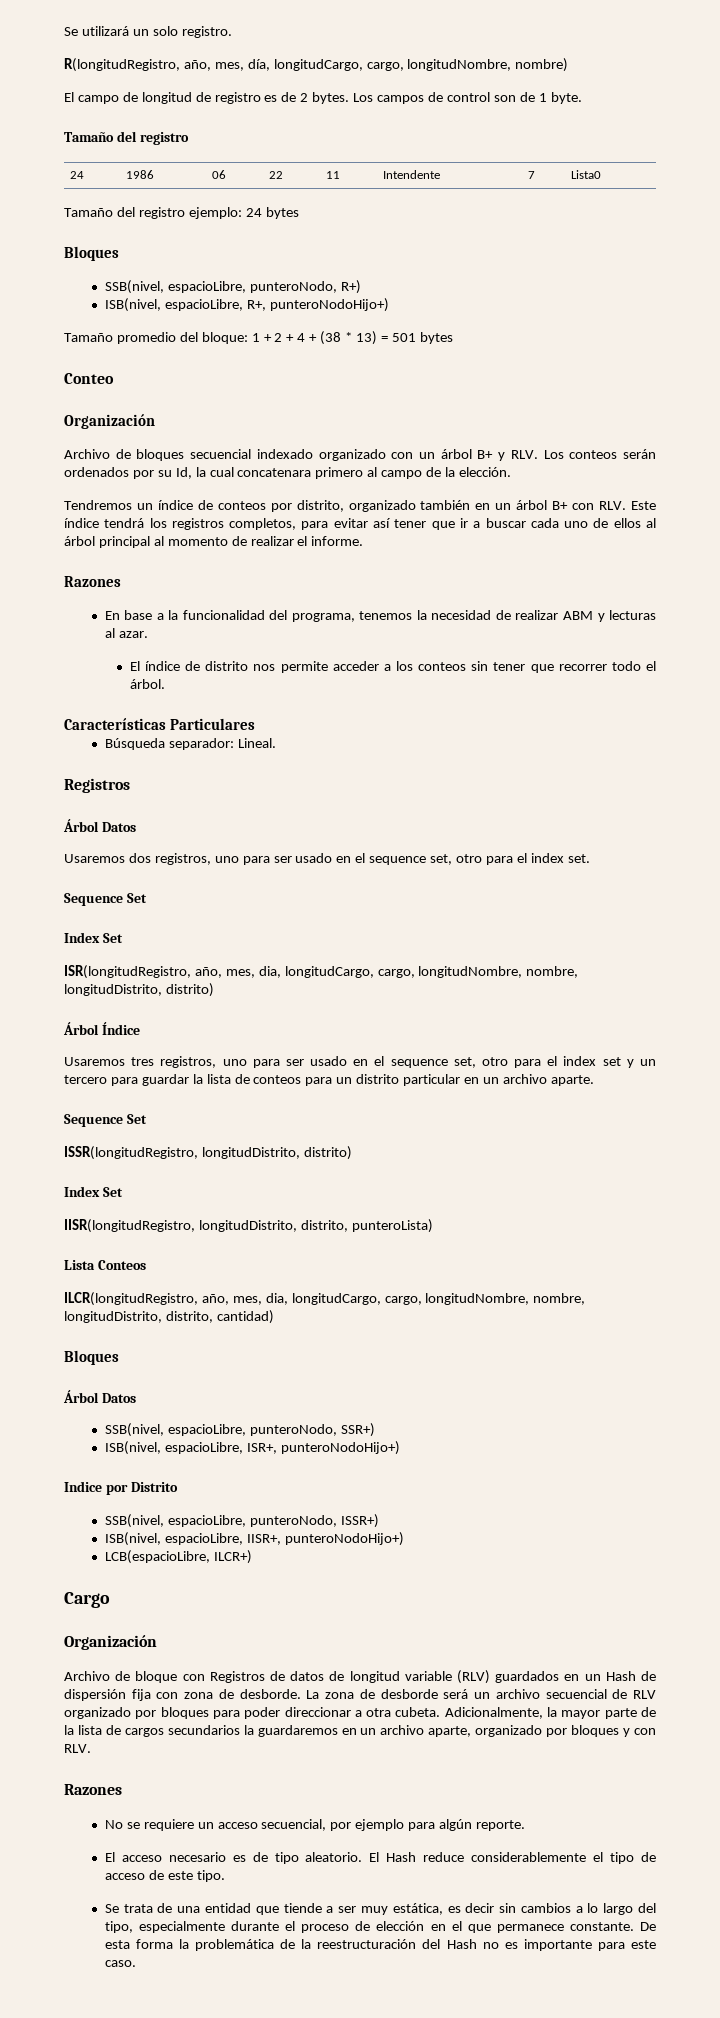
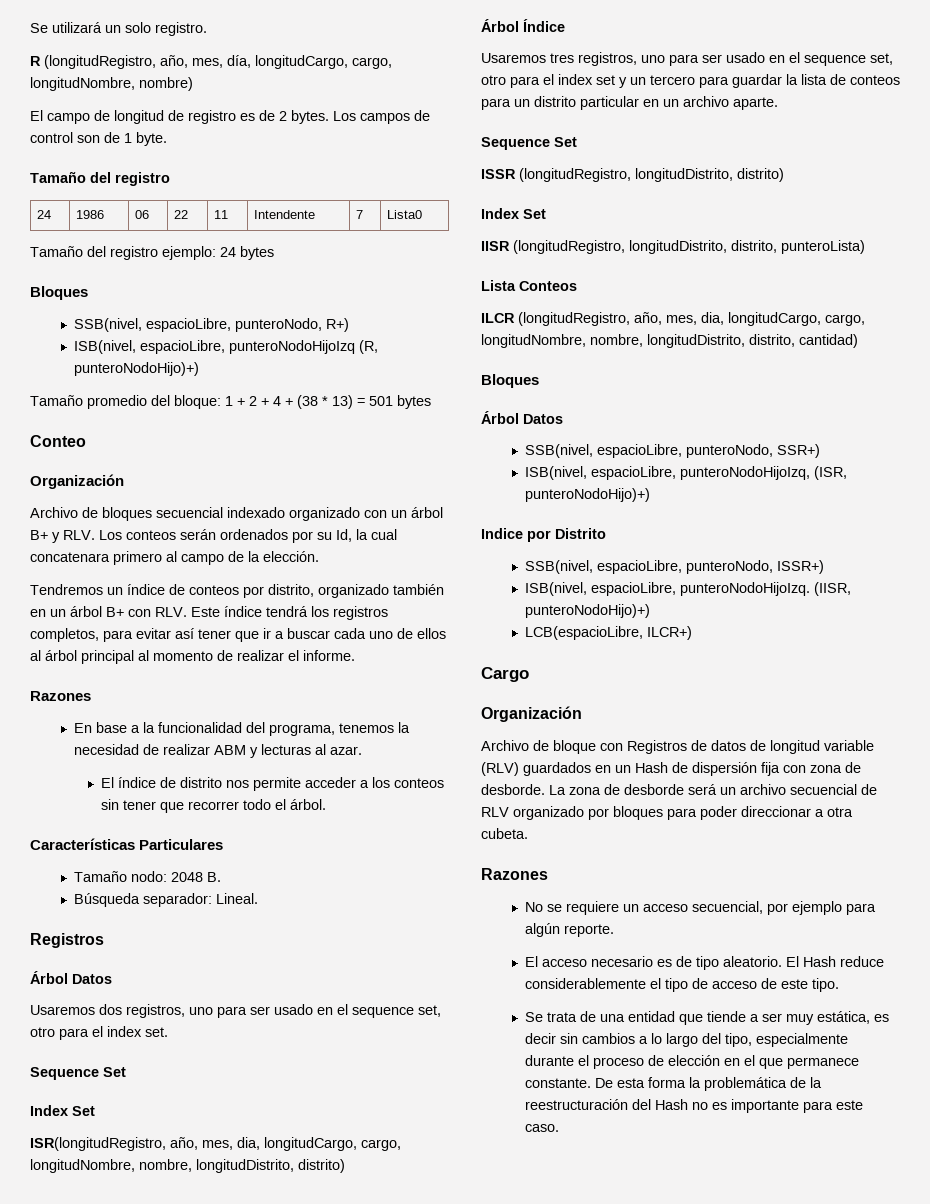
[64,58,180,72] R(longitudRegistro, -> [30,55,156,69] R (longitudRegistro,
[246,298,389,312] R+, punteroNodoHijo+) -> [228,340,378,354] [73,362,199,376] punteroNodoHijoIzq (R, punteroNodoHijo)+)
(256, 724) none -> [73,871,221,882] // Tamaño nodo: 2048 B.
[64,1146,198,1160] ISSR(longitudRegistro, -> [481,168,631,182] ISSR (longitudRegistro,
[64,1219,195,1233] IISR(longitudRegistro, -> [481,240,625,254] IISR (longitudRegistro,
[64,1292,198,1306] ILCR(longitudRegistro, -> [481,312,630,326] ILCR (longitudRegistro,
[246,1441,400,1455] ISR+, punteroNodoHijo+) -> [679,466,847,480] [524,488,650,502] punteroNodoHijoIzq, (ISR, punteroNodoHijo)+)
[246,1532,404,1546] IISR+, punteroNodoHijo+) -> [679,582,851,596] [524,604,650,618] punteroNodoHijoIzq. (IISR, punteroNodoHijo)+)
[444,1707,656,1719] [64,1725,656,1737] [64,1744,91,1753] Adicionalmente, la mayor parte de la lista de cargos secundarios la guardaremos en un archivo aparte, organizado por bloques y con RLV. -> (528, 833) none

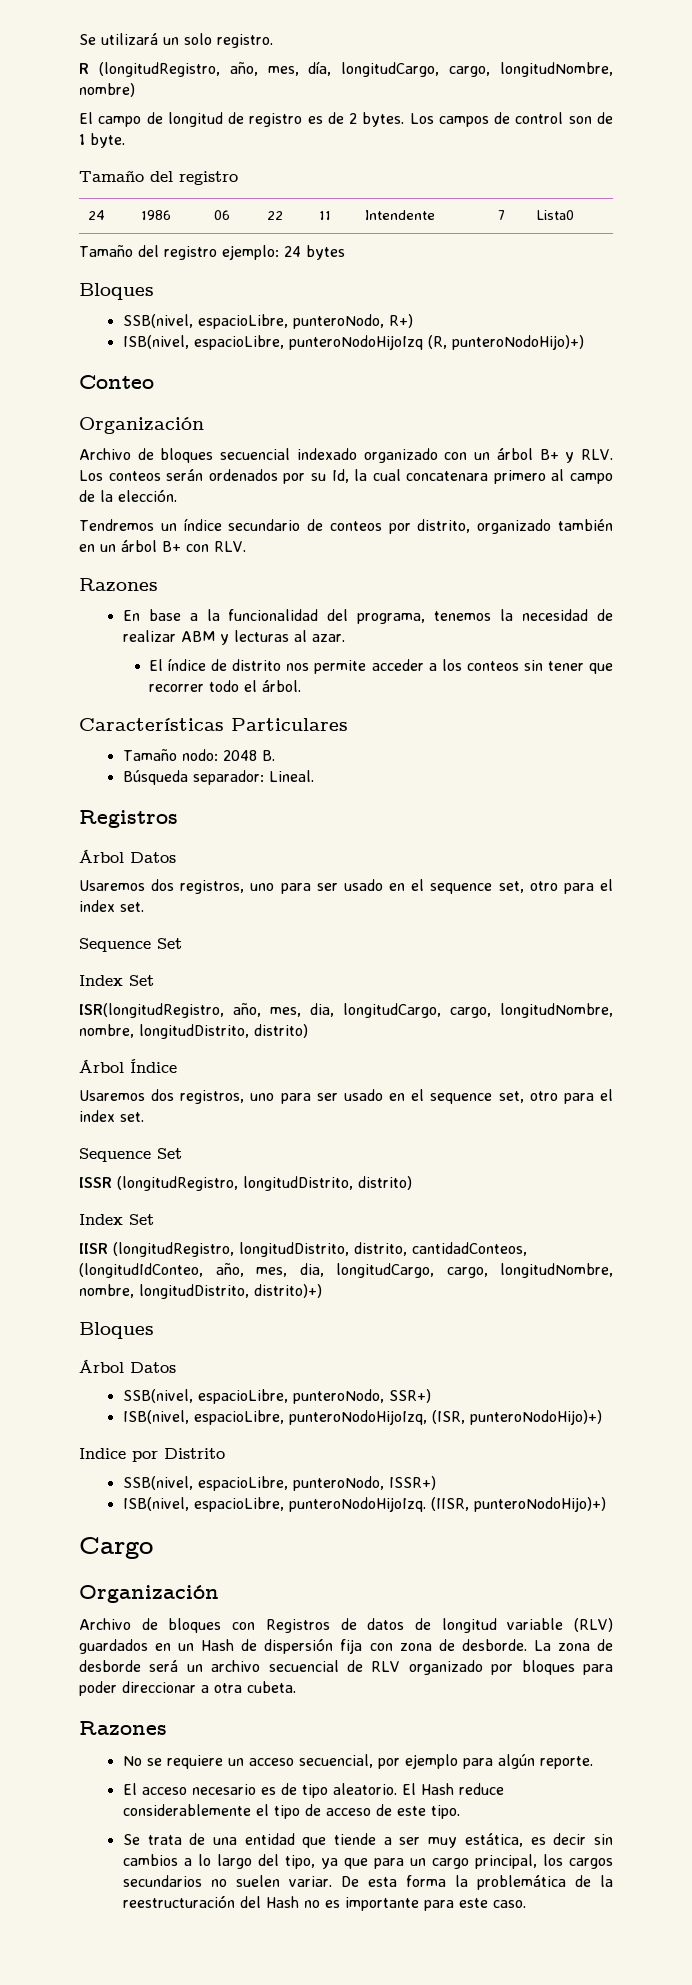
[30,395,431,409] // Tamaño promedio del bloque: 1 + 2 + 4 + (38 * 13) = 501 bytes -> (584, 342) none
(165, 589) none -> [228,519,301,531] secundario
[191,606,388,620] [30,628,446,642] [30,650,355,664] Este índice tendrá los registros completos, para evitar así tener que ir a buscar cada uno de ellos al árbol principal al momento de realizar el informe. -> (246, 546) none
[550,53,574,63] tres -> [151,1089,175,1101] dos
[596,74,900,88] [481,96,778,110] set y un tercero para guardar la lista de conteos para un distrito particular en un archivo aparte. -> [120,1112,144,1122] set.
[781,240,865,254] [481,280,577,291] [481,312,865,326] [481,334,858,348] punteroLista) // Lista Conteos // ILCR (longitudRegistro, año, mes, dia, longitudCargo, cargo, longitudNombre, nombre, longitudDistrito, distrito, cantidad) -> [412,1242,527,1256] [79,1263,613,1278] [79,1284,322,1299] cantidadConteos, (longitudIdConteo, año, mes, dia, longitudCargo, cargo, longitudNombre, nombre, longitudDistrito, distrito)+)
[524,626,692,640] // LCB(espacioLibre, ILCR+) -> (606, 1504) none
[553,740,596,754] bloque -> [168,1618,222,1633] bloques
[755,1033,848,1047] [524,1055,859,1069] [524,1078,591,1088] especialmente durante el proceso de elección en el que permanece constante. -> [320,1854,614,1869] [122,1875,332,1887] ya que para un cargo principal, los cargos secundarios no suelen variar.

